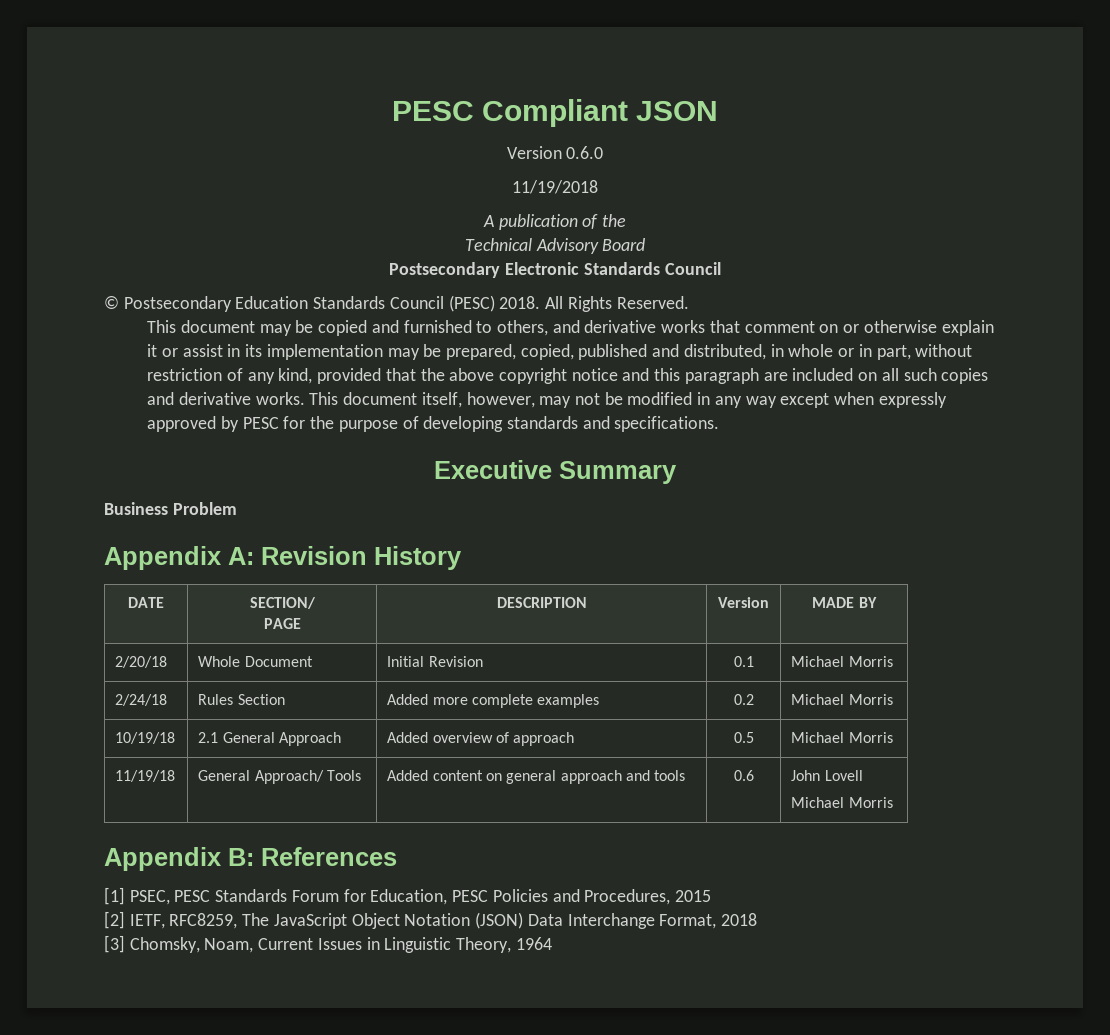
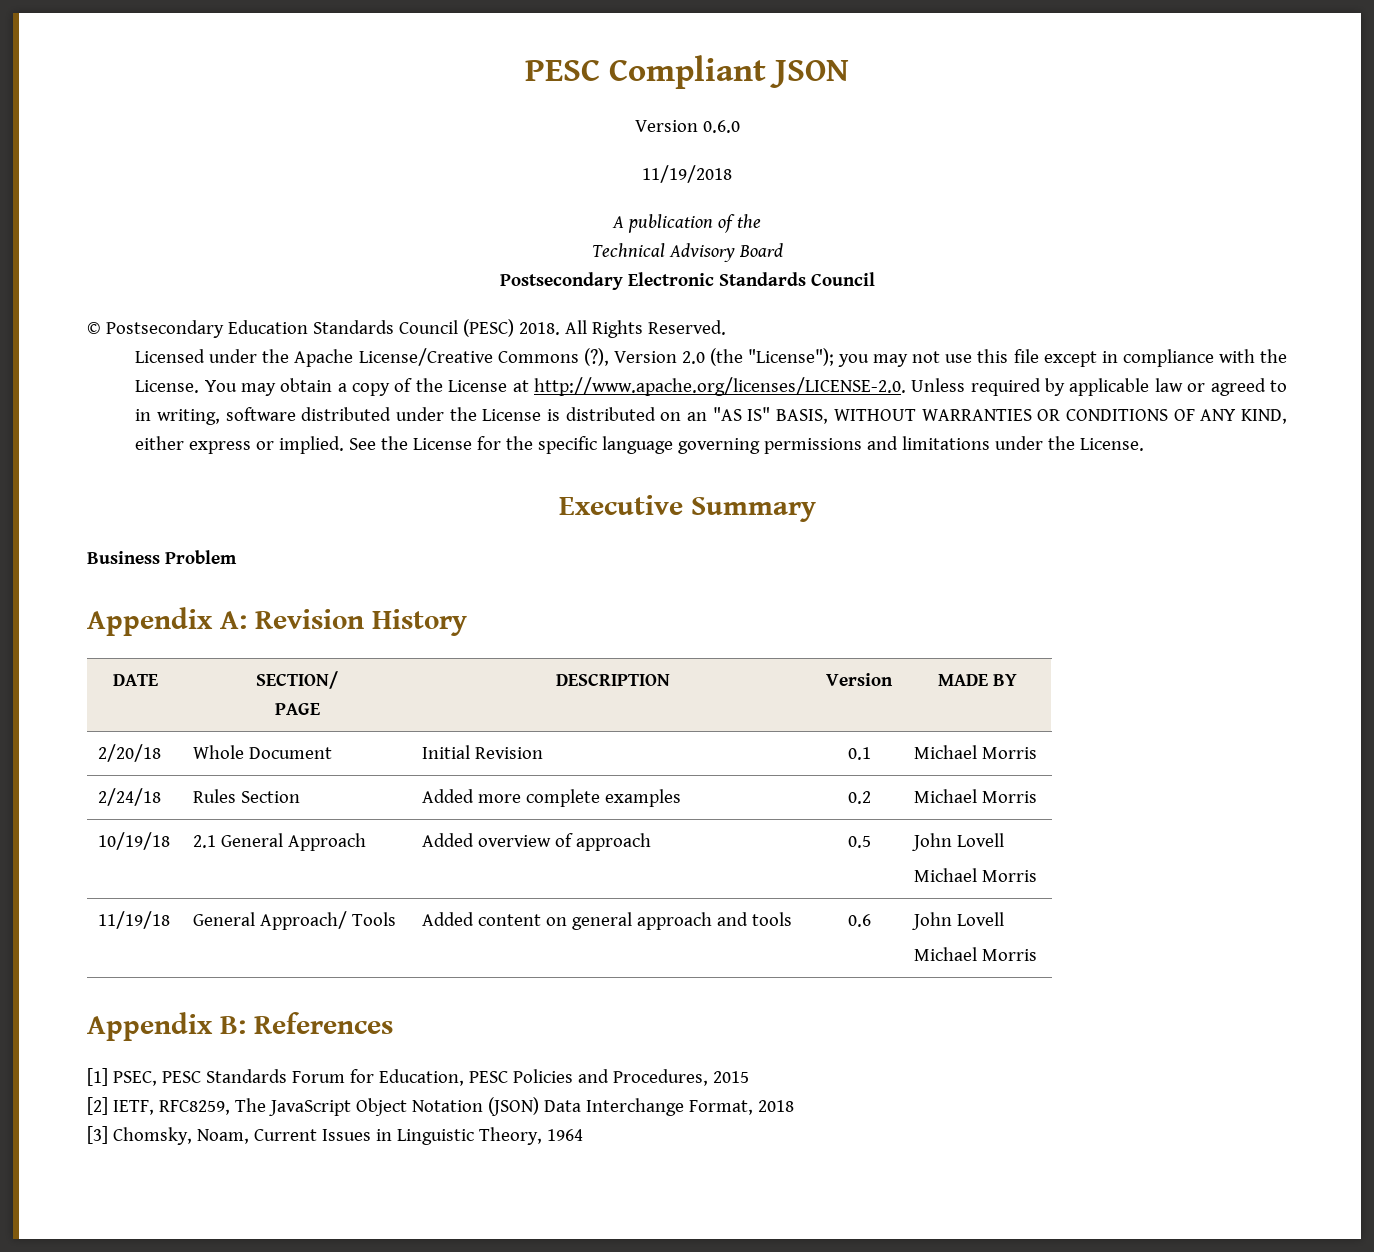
[147,320,994,336] [147,344,973,360] [147,368,989,384] [147,392,947,408] [147,416,720,432] This document may be copied and furnished to others, and derivative works that comment on or otherwise explain it or assist in its implementation may be prepared, copied, published and distributed, in whole or in part, without restriction of any kind, provided that the above copyright notice and this paragraph are included on all such copies and derivative works. This document itself, however, may not be modified in any way except when expressly approved by PESC for the purpose of developing standards and specifications. -> [135,348,1287,367] [135,377,1287,396] [135,407,1287,425] [135,436,1145,454] Licensed under the Apache License/Creative Commons (?), Version 2.0 (the "License"); you may not use this file except in compliance with the License. You may obtain a copy of the License at http://www.apache.org/licenses/LICENSE-2.0. Unless required by applicable law or agreed to in writing, software distributed under the License is distributed on an "AS IS" BASIS, WITHOUT WARRANTIES OR CONDITIONS OF ANY KIND, either express or implied. See the License for the specific language governing permissions and limitations under the License.
(754, 737) none -> [912,833,1005,851] John Lovell //

